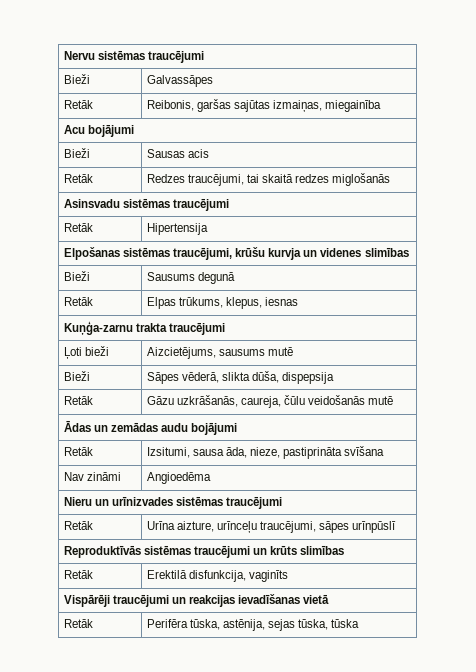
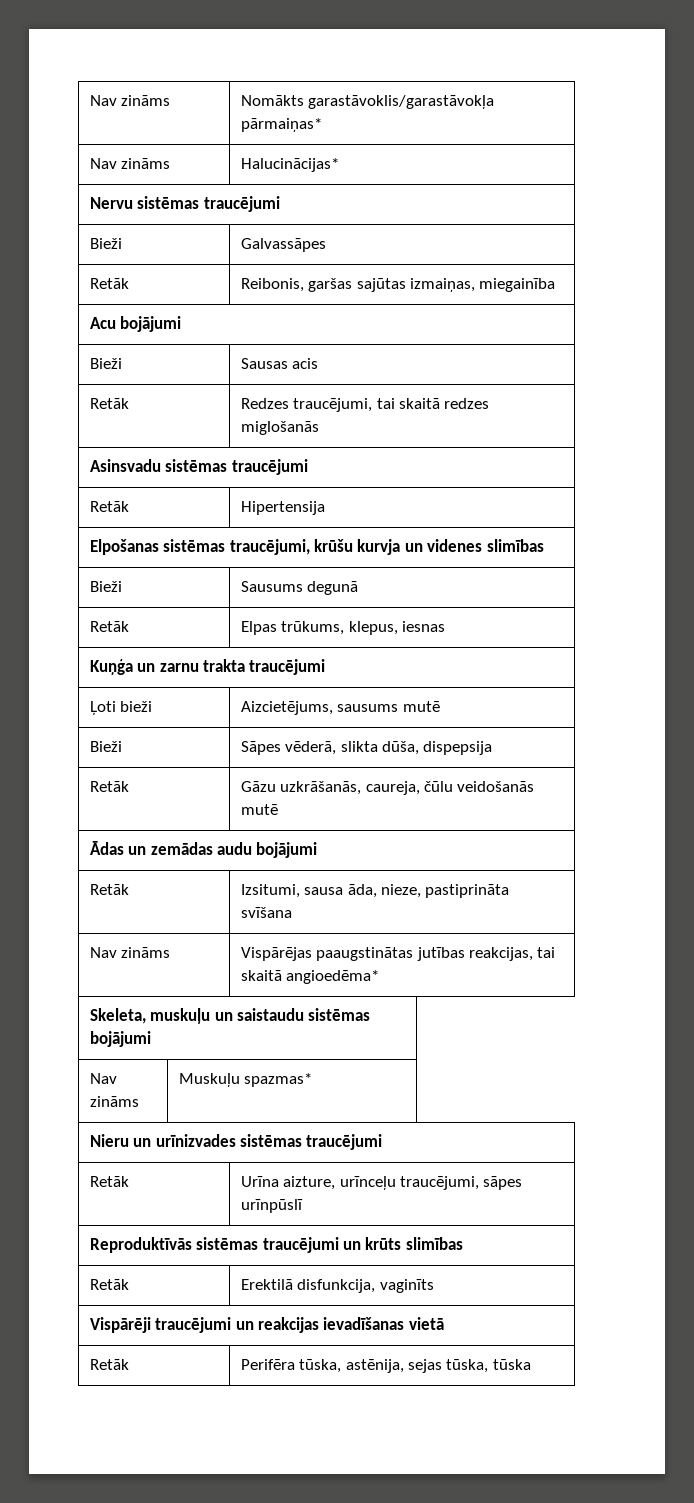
(63, 55) none -> [89,95,171,106] [240,95,495,109] [240,118,322,132] [89,158,171,169] [240,158,339,172] Nav zināms | Nomākts garastāvoklis/garastāvokļa pārmaiņas* // Nav zināms | Halucinācijas* //
[63,321,133,335] Kuņģa-zarnu -> [89,659,199,675] Kuņģa un zarnu
[86,472,121,481] [146,472,211,484] zināmi | Angioedēma -> [121,947,171,958] [240,947,556,961] [240,970,380,984] [89,1008,371,1024] [89,1031,151,1047] [89,1073,117,1084] [89,1096,139,1107] [178,1073,313,1087] zināms | Vispārējas paaugstinātas jutības reakcijas, tai skaitā angioedēma* // Skeleta, muskuļu un saistaudu sistēmas bojājumi // Nav zināms | Muskuļu spazmas*

